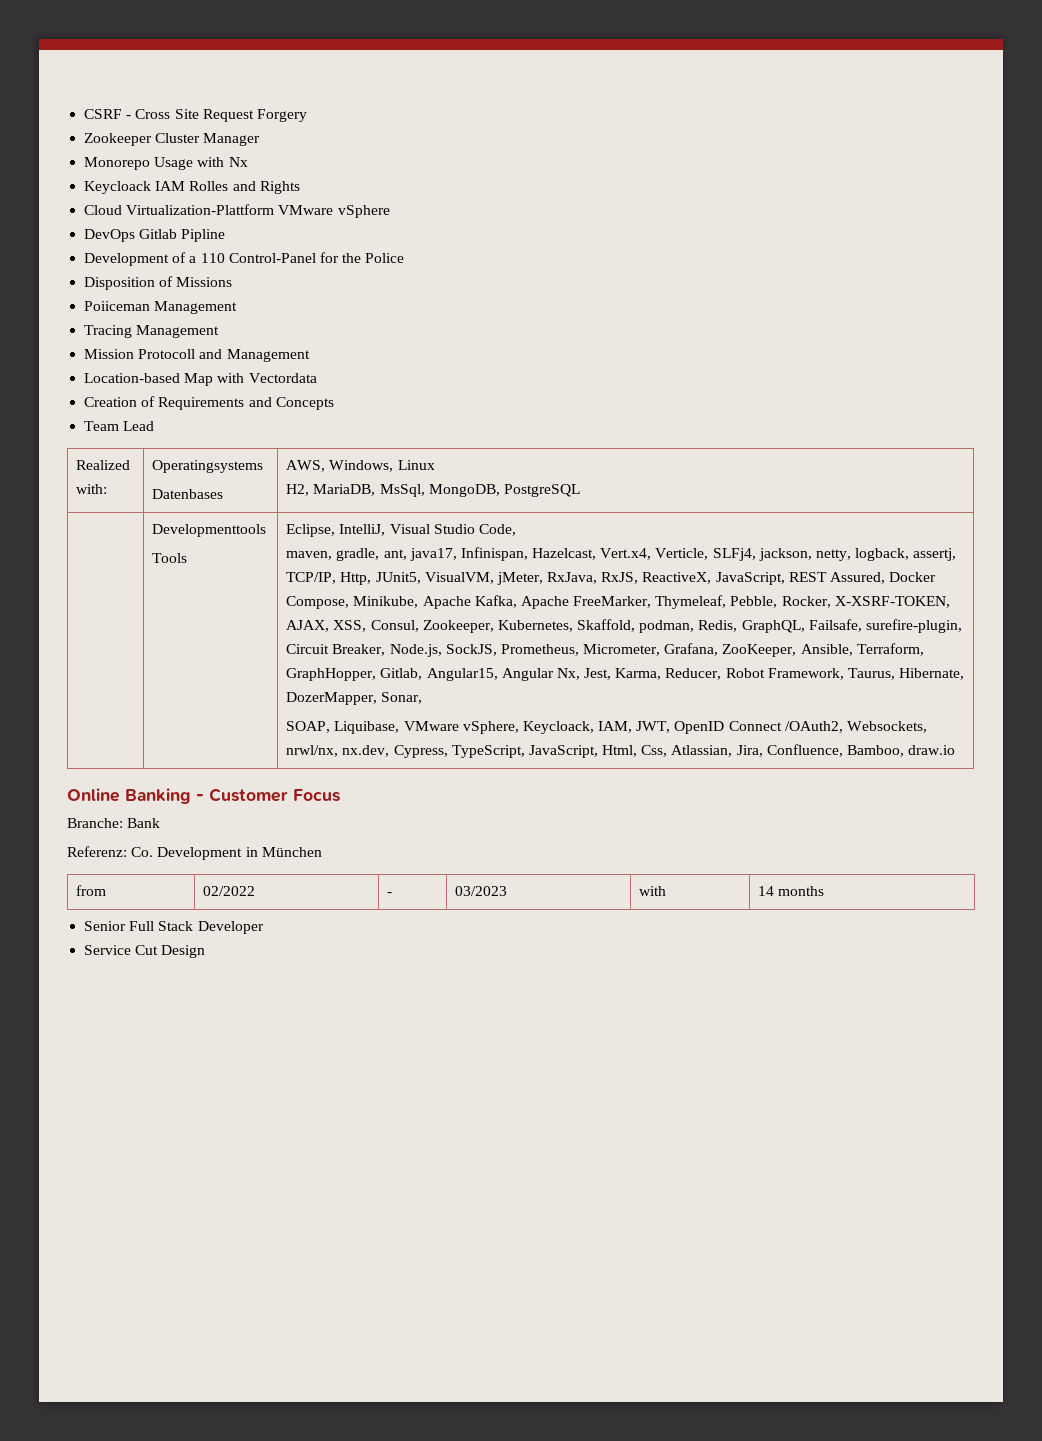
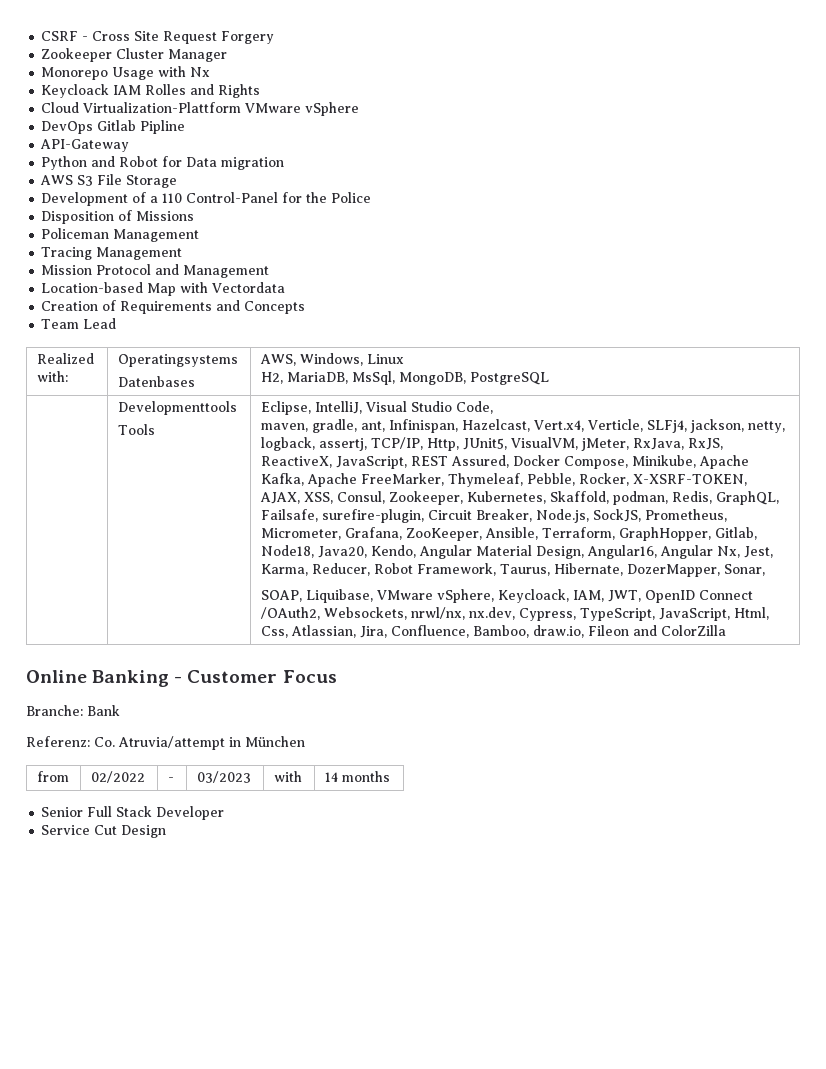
(226, 235) none -> [40,139,130,152] [41,156,285,170] [40,174,178,188] // API-Gateway // Python and Robot for Data migration // AWS S3 File Storage
[84,301,151,311] Poiiceman -> [41,228,110,239] Policeman
[138,349,196,359] Protocoll -> [96,264,152,275] Protocol
[409,548,457,561] java17, -> (385, 426) none
[426,668,498,681] Angular15, -> [260,545,657,559] Node18, Java20, Kendo, Angular Material Design, Angular16,
[908,745,956,755] draw.io -> [532,625,726,638] draw.io, Fileon and ColorZilla
[157,847,243,860] Development -> [118,736,225,750] Atruvia/attempt

